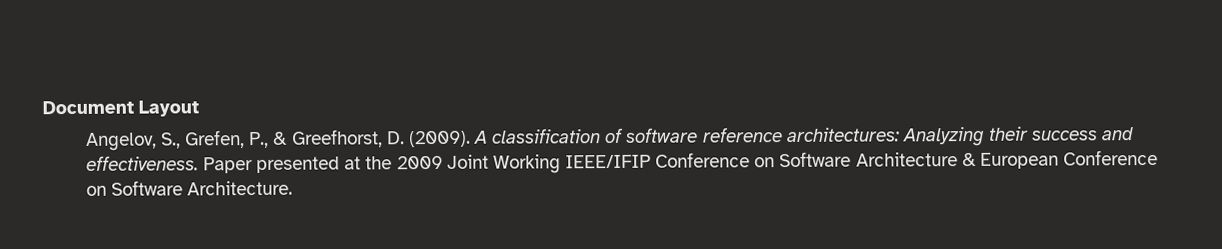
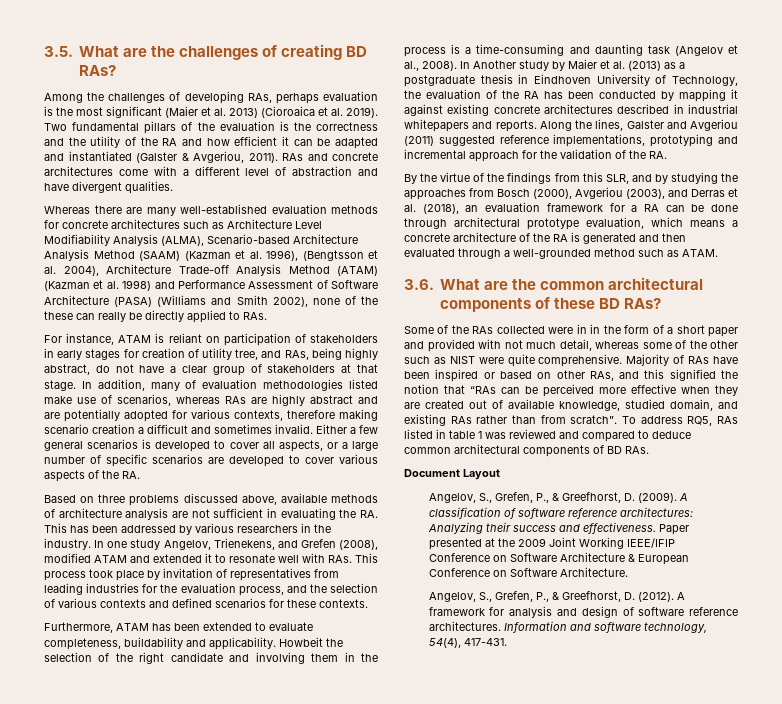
(42, 107) none -> [44,44,367,60] [78,65,116,76] [44,91,378,104] [44,106,378,118] [44,121,378,134] [44,136,378,149] [44,151,378,163] [44,166,378,176] [44,181,173,194] [44,204,378,216] [44,219,322,229] [44,234,358,246] [44,249,378,261] [44,264,378,276] [44,280,378,291] [44,295,378,307] [44,310,267,323] [44,333,378,346] [44,348,379,360] [44,364,379,376] [44,379,378,391] [44,394,378,406] [44,409,378,422] [44,424,378,434] [44,439,378,452] [44,454,378,467] [44,470,140,482] [44,493,378,506] [44,508,378,520] [44,523,331,535] [44,538,378,550] [44,553,378,563] [44,568,339,581] [44,583,378,596] [44,598,368,608] [44,622,313,633] [44,637,343,650] [44,652,379,664] [404,44,738,57] [404,59,685,71] [404,74,738,87] [404,89,738,102] [404,104,738,116] [404,119,738,132] [404,134,738,147] [404,149,667,162] [404,172,738,184] [404,187,738,200] [404,202,738,214] [404,217,738,230] [404,232,686,244] [404,248,718,259] [404,277,703,290] [439,297,661,312] [404,324,738,337] [404,339,738,352] [404,354,738,367] [404,369,738,382] [404,384,738,397] [404,399,738,411] [404,414,738,426] [404,429,691,442] [404,444,649,457] 3.5. What are the challenges of creating BD RAs? // Among the challenges of developing RAs, perhaps evaluation is the most significant (Maier et al. 2013) (Cioroaica et al. 2019). Two fundamental pillars of the evaluation is the correctness and the utility of the RA and how efficient it can be adapted and instantiated (Galster & Avgeriou, 2011). RAs and concrete architectures come with a different level of abstraction and have divergent qualities. // Whereas there are many well-established evaluation methods for concrete architectures such as Architecture Level Modifiability Analysis (ALMA), Scenario-based Architecture Analysis Method (SAAM) (Kazman et al. 1996), (Bengtsson et al. 2004), Architecture Trade-off Analysis Method (ATAM) (Kazman et al. 1998) and Performance Assessment of Software Architecture (PASA) (Williams and Smith 2002), none of the these can really be directly applied to RAs. // For instance, ATAM is reliant on participation of stakeholders in early stages for creation of utility tree, and RAs, being highly abstract, do not have a clear group of stakeholders at that stage. In addition, many of evaluation methodologies listed make use of scenarios, whereas RAs are highly abstract and are potentially adopted for various contexts, therefore making scenario creation a difficult and sometimes invalid. Either a few general scenarios is developed to cover all aspects, or a large number of specific scenarios are developed to cover various aspects of the RA. // Based on three problems discussed above, available methods of architecture analysis are not sufficient in evaluating the RA. This has been addressed by various researchers in the industry. In one study Angelov, Trienekens, and Grefen (2008), modified ATAM and extended it to resonate well with RAs. This process took place by invitation of representatives from leading industries for the evaluation process, and the selection of various contexts and defined scenarios for these contexts. // Furthermore, ATAM has been extended to evaluate completeness, buildability and applicability. Howbeit the selection of the right candidate and involving them in the process is a time-consuming and daunting task (Angelov et al., 2008). In Another study by Maier et al. (2013) as a postgraduate thesis in Eindhoven University of Technology, the evaluation of the RA has been conducted by mapping it against existing concrete architectures described in industrial whitepapers and reports. Along the lines, Galster and Avgeriou (2011) suggested reference implementations, prototyping and incremental approach for the validation of the RA. // By the virtue of the findings from this SLR, and by studying the approaches from Bosch (2000), Avgeriou (2003), and Derras et al. (2018), an evaluation framework for a RA can be done through architectural prototype evaluation, which means a concrete architecture of the RA is generated and then evaluated through a well-grounded method such as ATAM. // 3.6. What are the common architectural components of these BD RAs? // Some of the RAs collected were in in the form of a short paper and provided with not much detail, whereas some of the other such as NIST were quite comprehensive. Majority of RAs have been inspired or based on other RAs, and this signified the notion that “RAs can be perceived more effective when they are created out of available knowledge, studied domain, and existing RAs rather than from scratch”. To address RQ5, RAs listed in table 1 was reviewed and compared to deduce common architectural components of BD RAs. //
(294, 188) none -> [428,591,685,602] [428,606,738,618] [428,621,707,633] [428,638,507,648] // Angelov, S., Grefen, P., & Greefhorst, D. (2012). A framework for analysis and design of software reference architectures. Information and software technology, 54(4), 417-431.

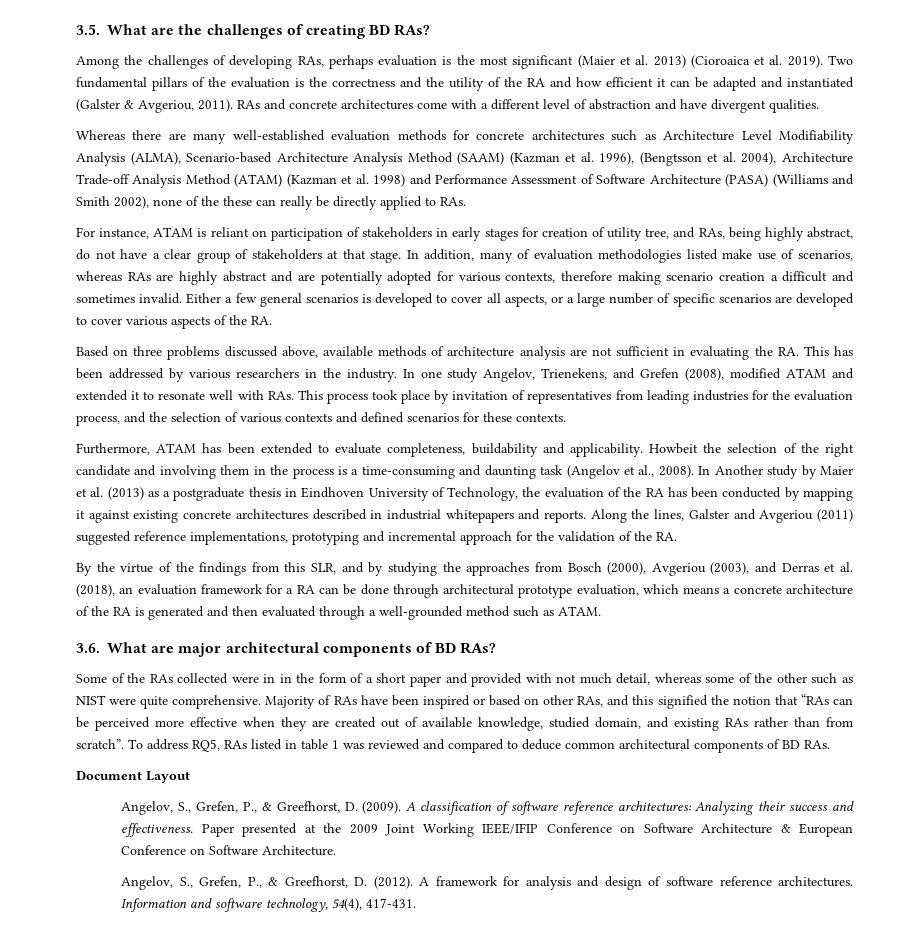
[511,277,703,290] [439,297,595,312] the common architectural components of these -> [178,642,432,657] major architectural components of

